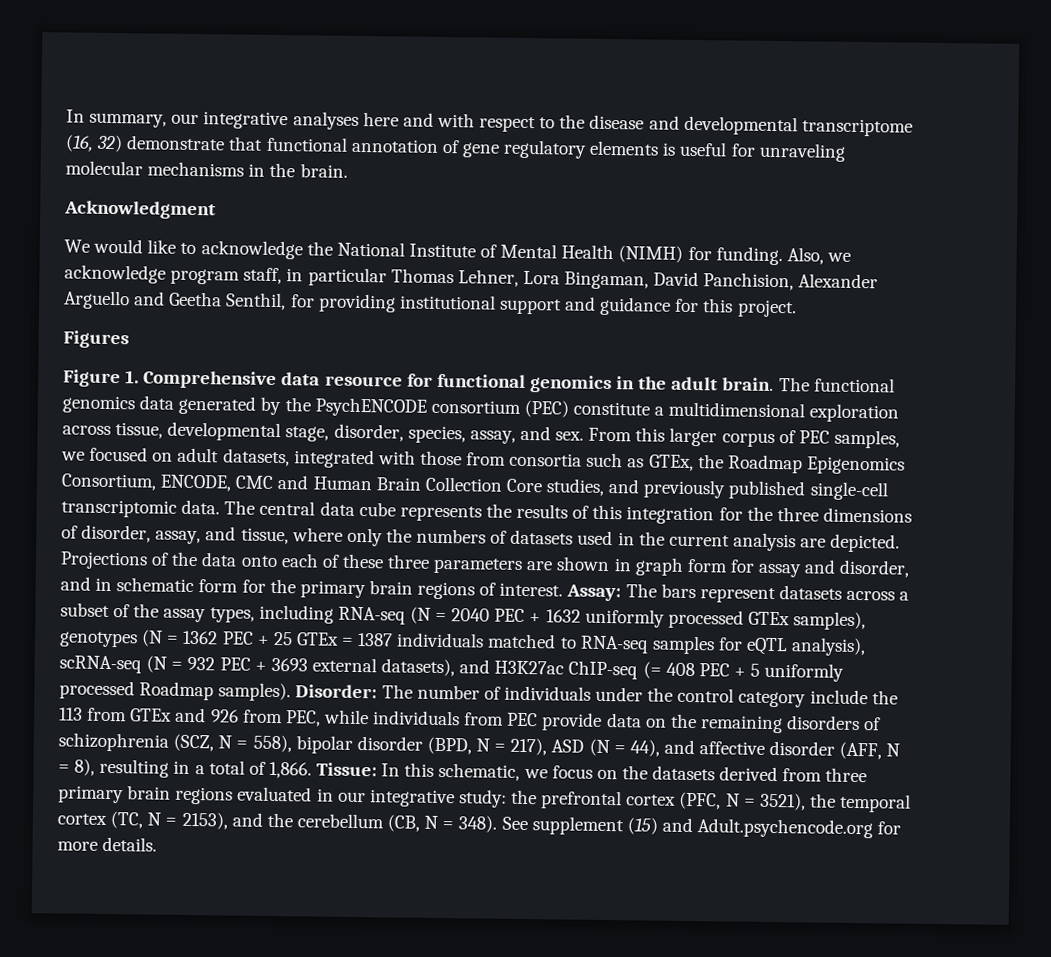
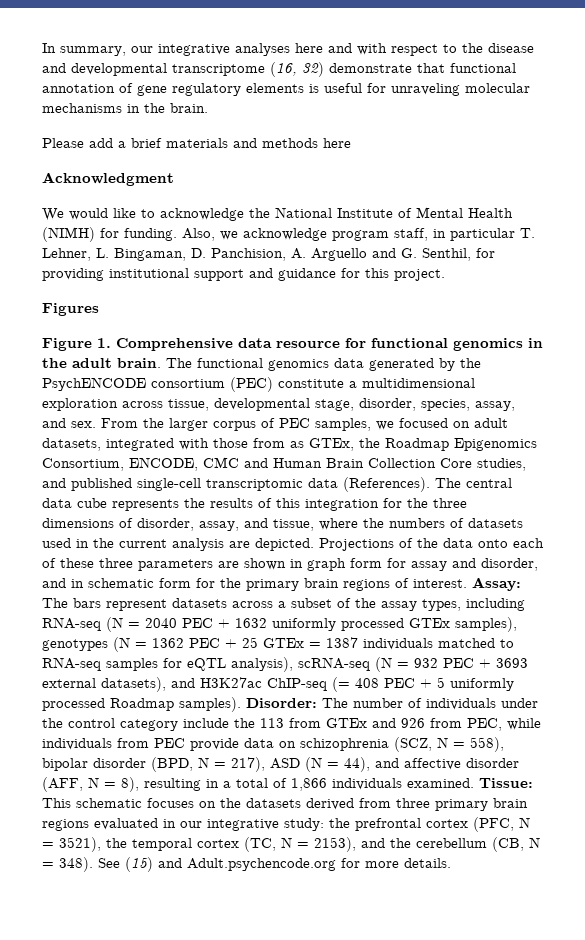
(348, 170) none -> [42,138,351,148] // Please add a brief materials and methods here
[390,268,879,291] Thomas Lehner, Lora Bingaman, David Panchision, Alexander -> [520,228,535,238] [42,248,306,261] T. Lehner, L. Bingaman, D. Panchision, A.
[169,291,223,307] Geetha -> [401,248,417,258] G.
[635,427,666,442] this -> [143,418,164,428] the
[509,452,624,468] consortia such -> (285, 443) none
[643,479,726,499] previously -> (66, 483) none
[181,499,221,515] data. -> [308,477,430,492] data (References).
[346,527,383,547] only -> (358, 524) none
[670,713,882,734] the remaining disorders of -> (296, 744) none
[268,761,593,781] 1,866. Tissue: In this schematic, we focus -> [291,778,533,791] [42,798,194,808] 1,866 individuals examined. Tissue: This schematic focuses
[531,816,624,836] supplement -> (120, 863) none

